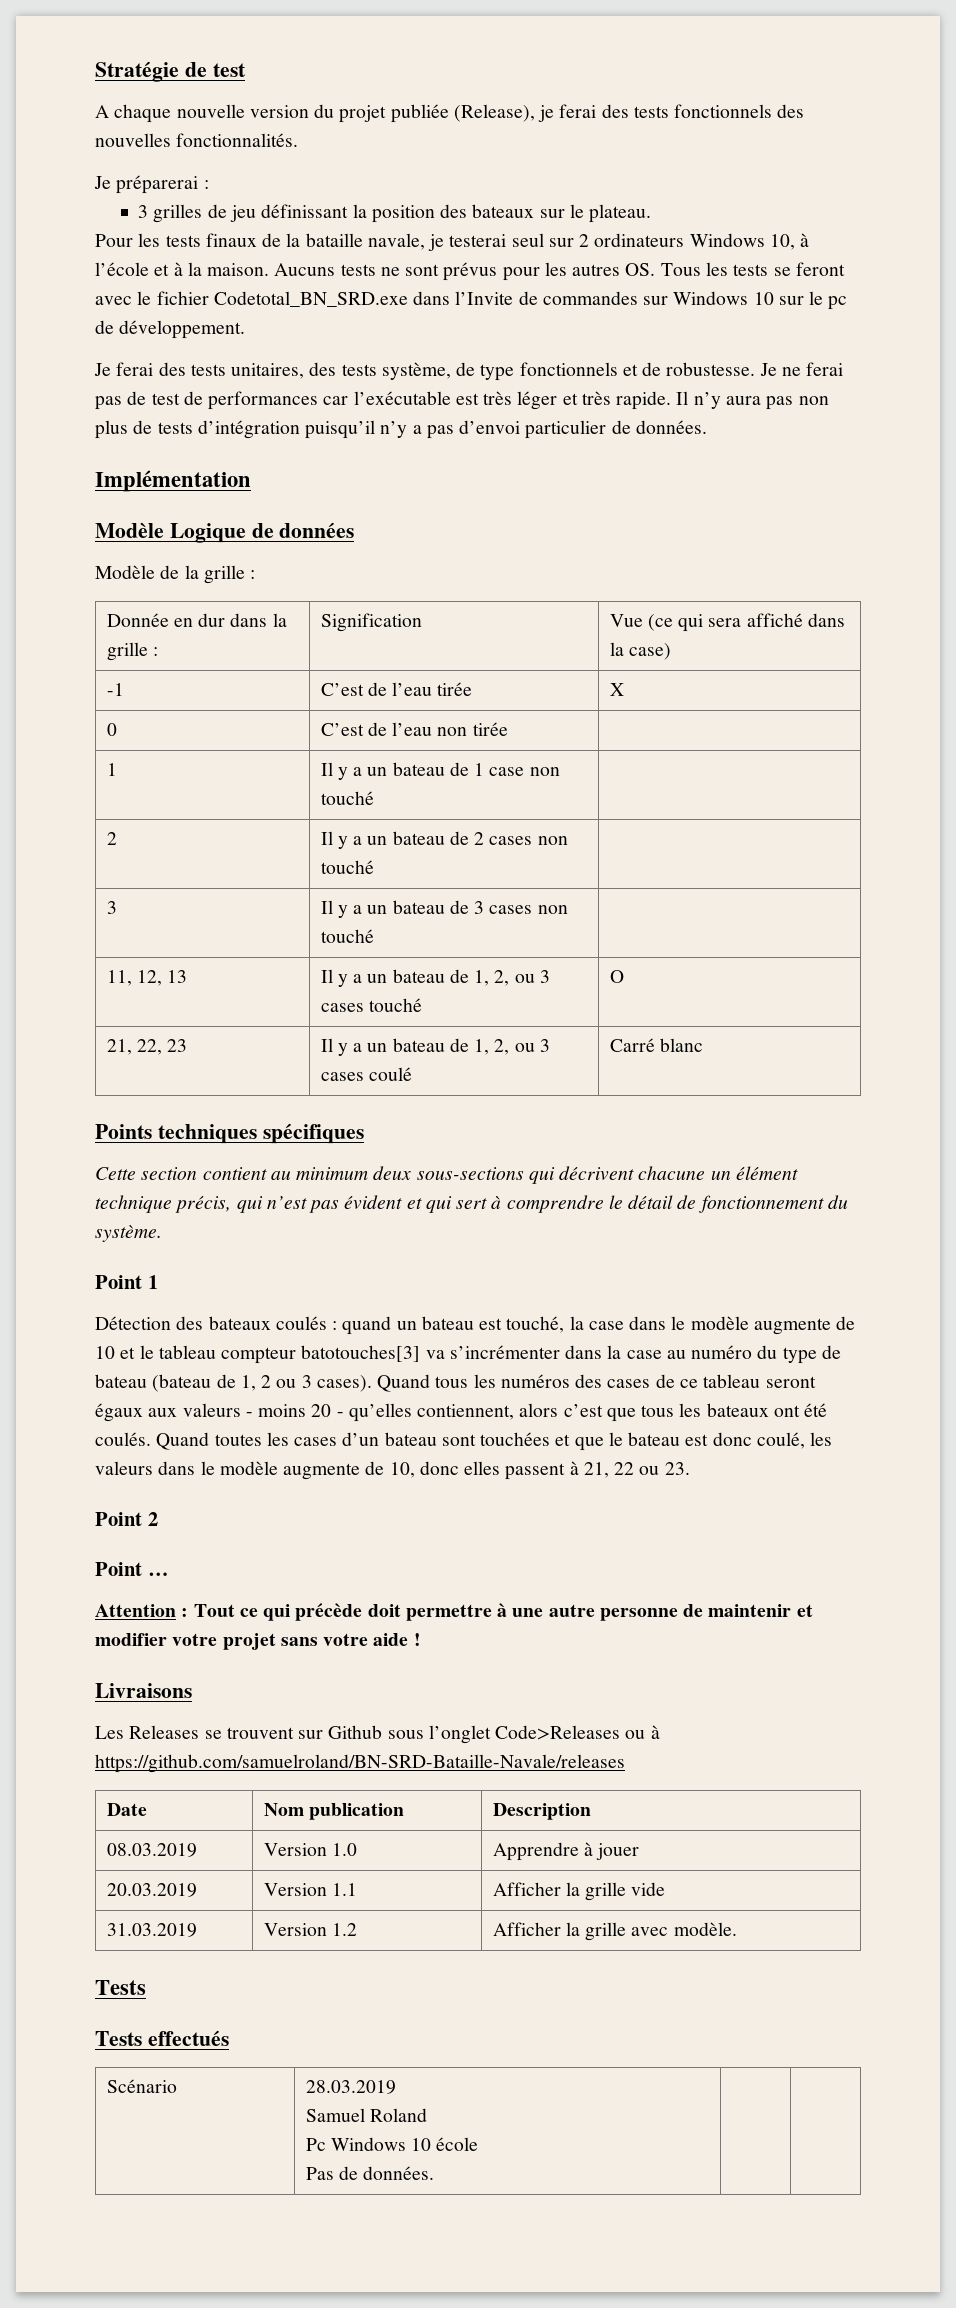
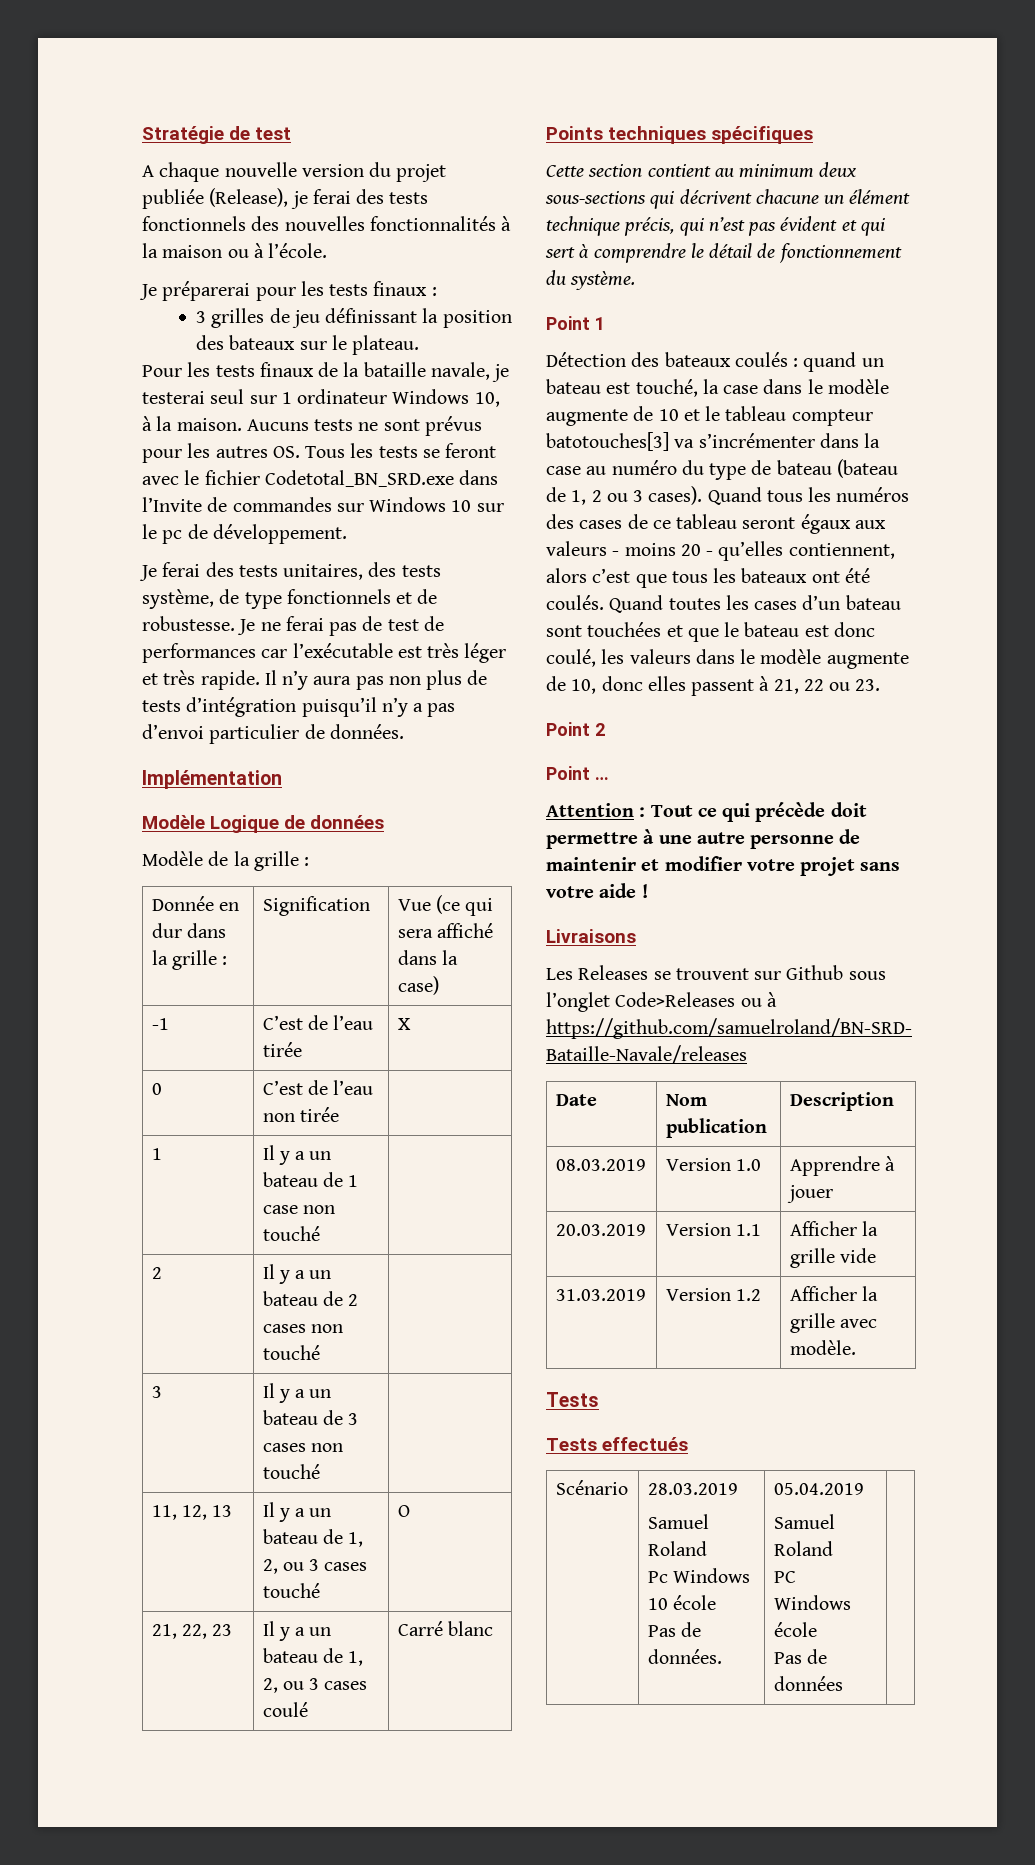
[176,133,299,147] [94,175,199,194] fonctionnalités. // Je préparerai -> [369,216,512,231] [142,243,328,258] [139,281,428,301] fonctionnalités à la maison ou à l’école. // Je préparerai pour les tests finaux
[579,233,685,247] 2 ordinateurs -> [281,389,388,404] 1 ordinateur
[95,262,183,276] l’école et à -> (152, 423) none
(435, 2173) none -> [773,1483,864,1495] [773,1514,835,1529] [773,1541,833,1556] [773,1571,796,1583] [773,1595,851,1610] [773,1622,817,1637] [773,1649,827,1664] [773,1676,843,1691] 05.04.2019 // Samuel Roland // PC Windows école // Pas de données

